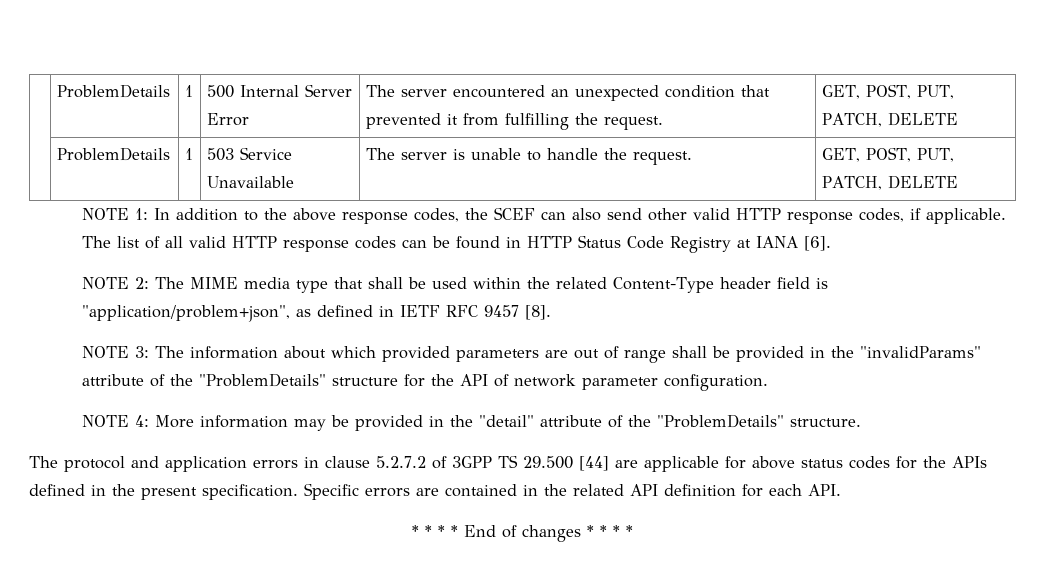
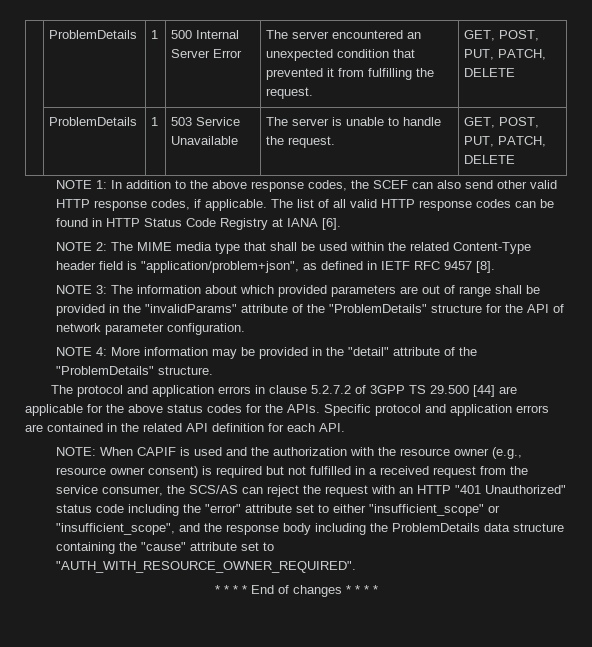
(746, 462) none -> [106,404,124,413] the
[952,456,987,468] [29,483,359,500] APIs defined in the present specification. Specific -> [287,404,512,416] APIs. Specific protocol and application
(841, 490) none -> [55,447,522,459] [55,466,528,478] [55,485,566,497] [55,504,500,516] [55,523,564,535] [55,542,274,554] [55,561,356,573] // NOTE: When CAPIF is used and the authorization with the resource owner (e.g., resource owner consent) is required but not fulfilled in a received request from the service consumer, the SCS/AS can reject the request with an HTTP "401 Unauthorized" status code including the "error" attribute set to either "insufficient_scope" or "insufficient_scope", and the response body including the ProblemDetails data structure containing the "cause" attribute set to "AUTH_WITH_RESOURCE_OWNER_REQUIRED".

